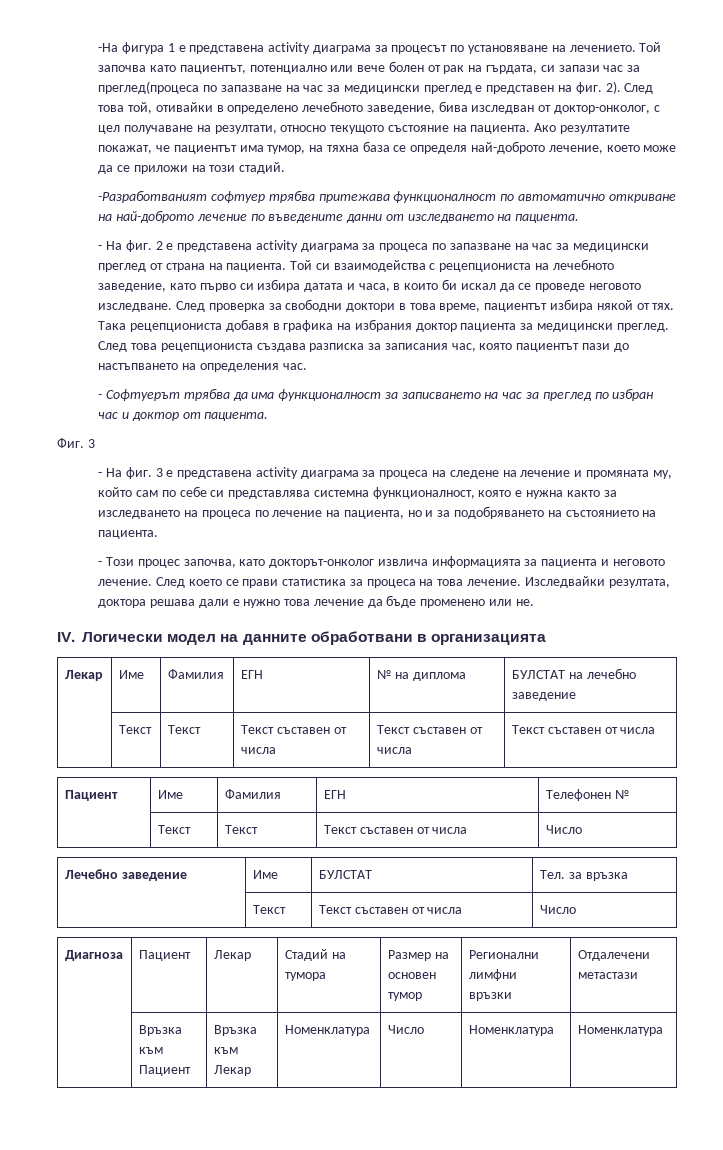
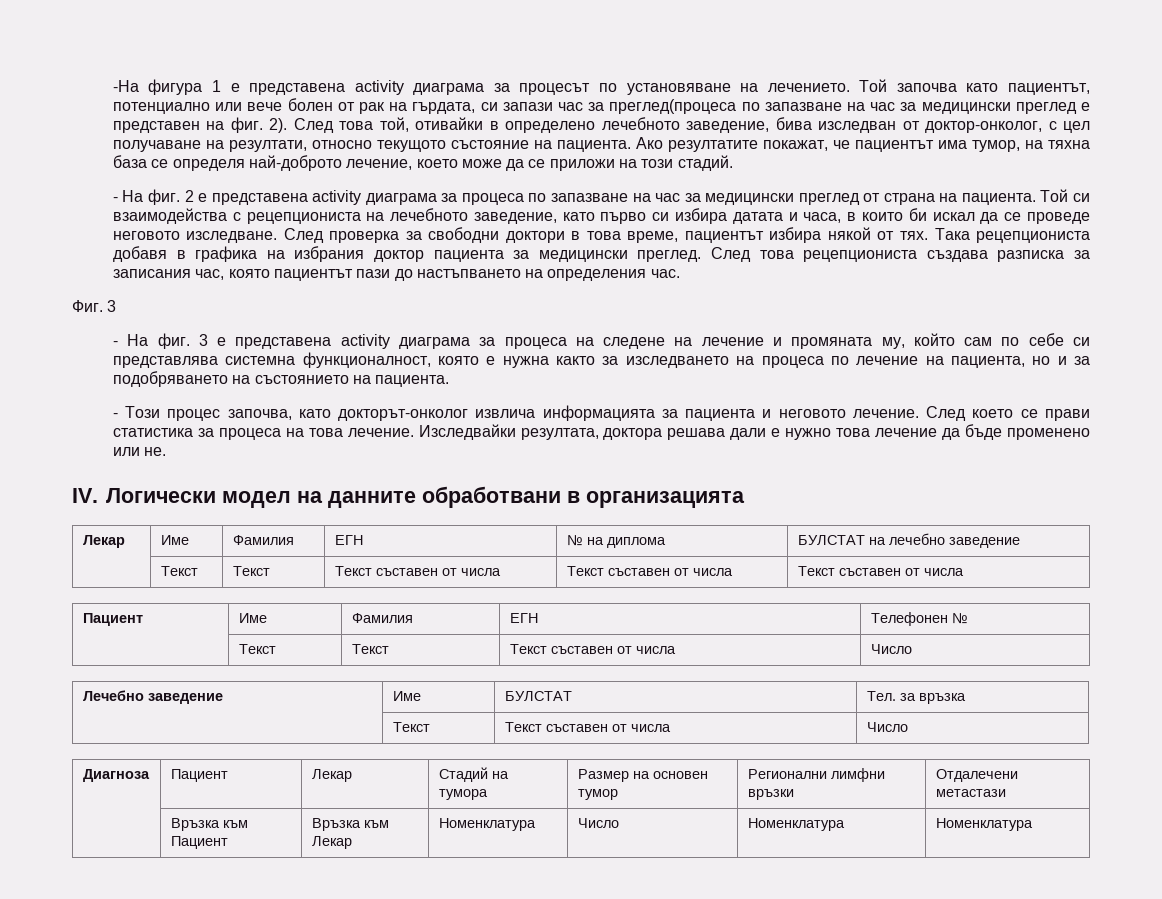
[98,190,676,203] [98,210,580,223] // -Разработваният софтуер трябва притежава функционалност по автоматично откриване на най-доброто лечение по въведените данни от изследването на пациента. -> (733, 163) none
[98,388,655,401] [98,412,269,421] // - Софтуерът трябва да има функционалност за записването на час за преглед по избран час и доктор от пациента. -> (680, 273) none

